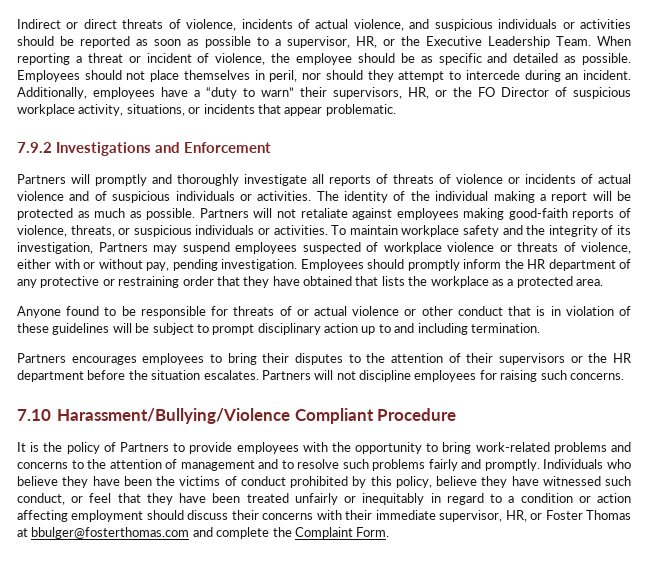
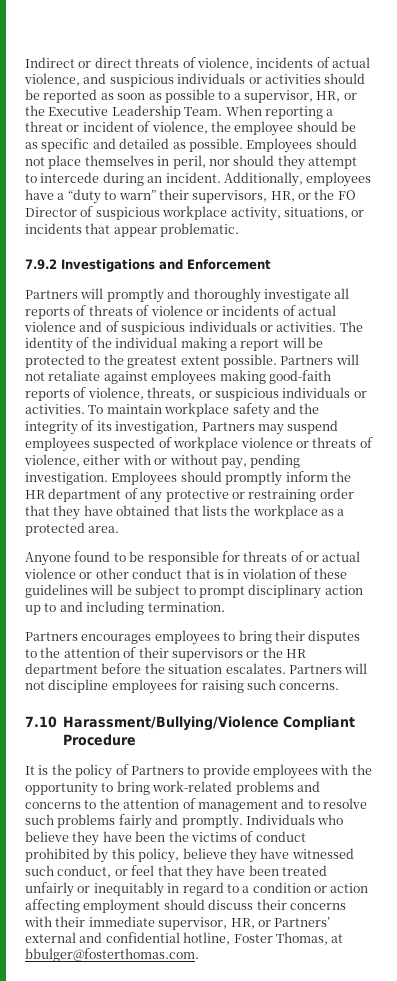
[77,208,142,218] as much as -> [88,354,220,368] to the greatest extent
[545,510,631,520] [17,527,390,539] Foster Thomas at bbulger@fosterthomas.com and complete the Complaint Form. -> [274,917,331,927] [25,932,344,945] [25,948,199,962] Partners’ external and confidential hotline, Foster Thomas, at bbulger@fosterthomas.com.

